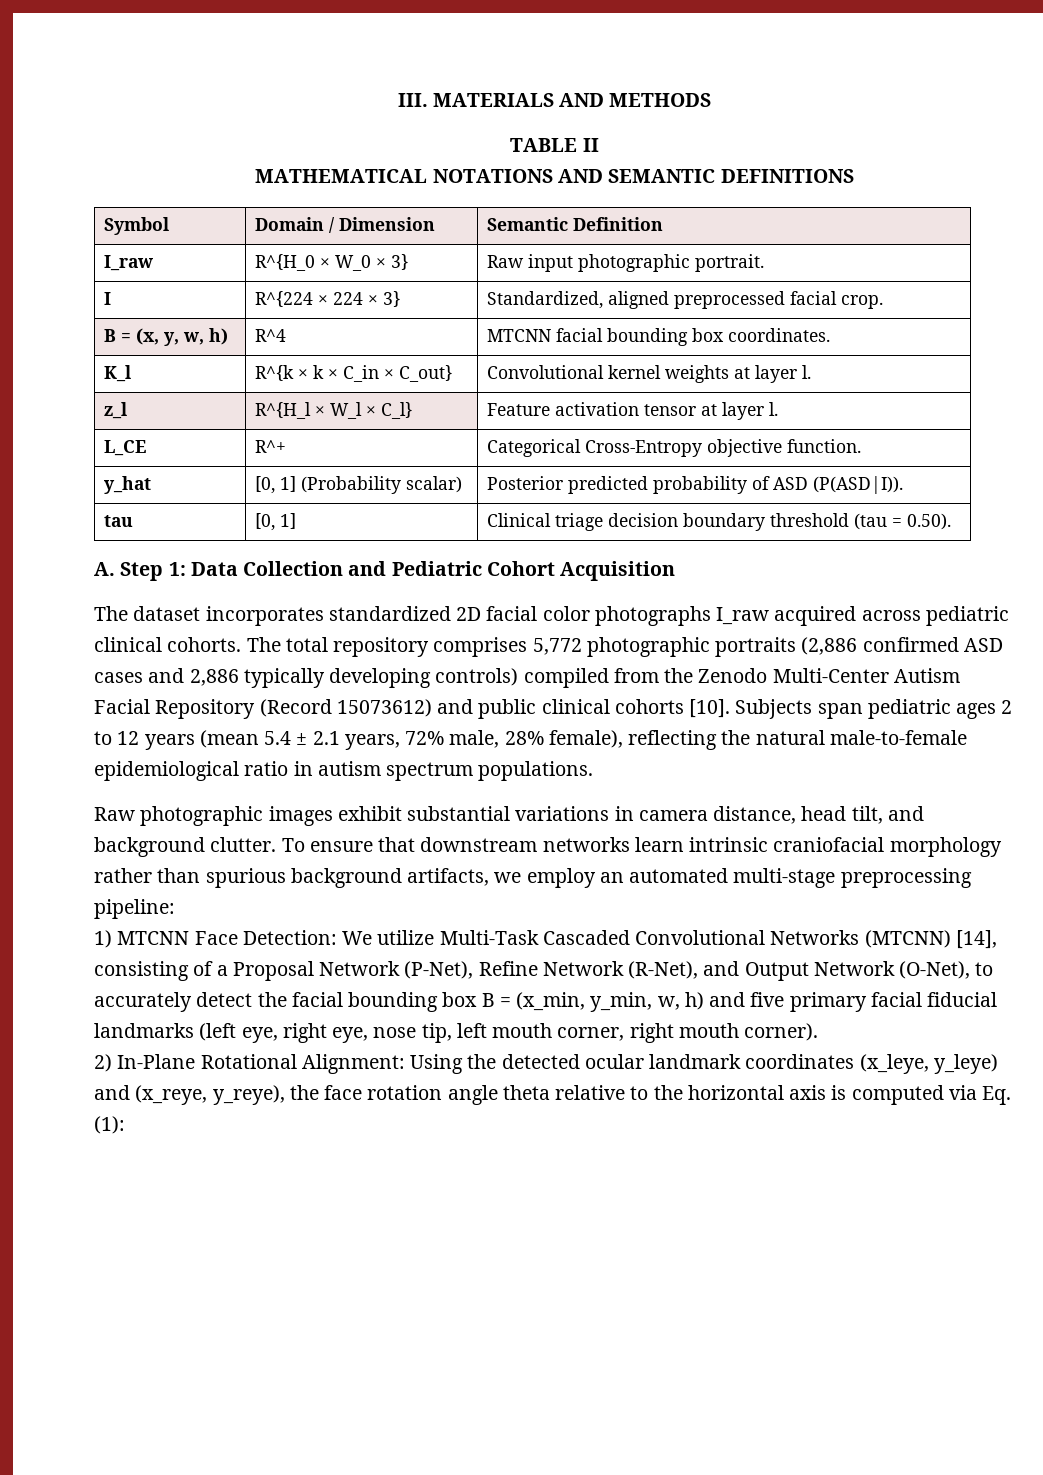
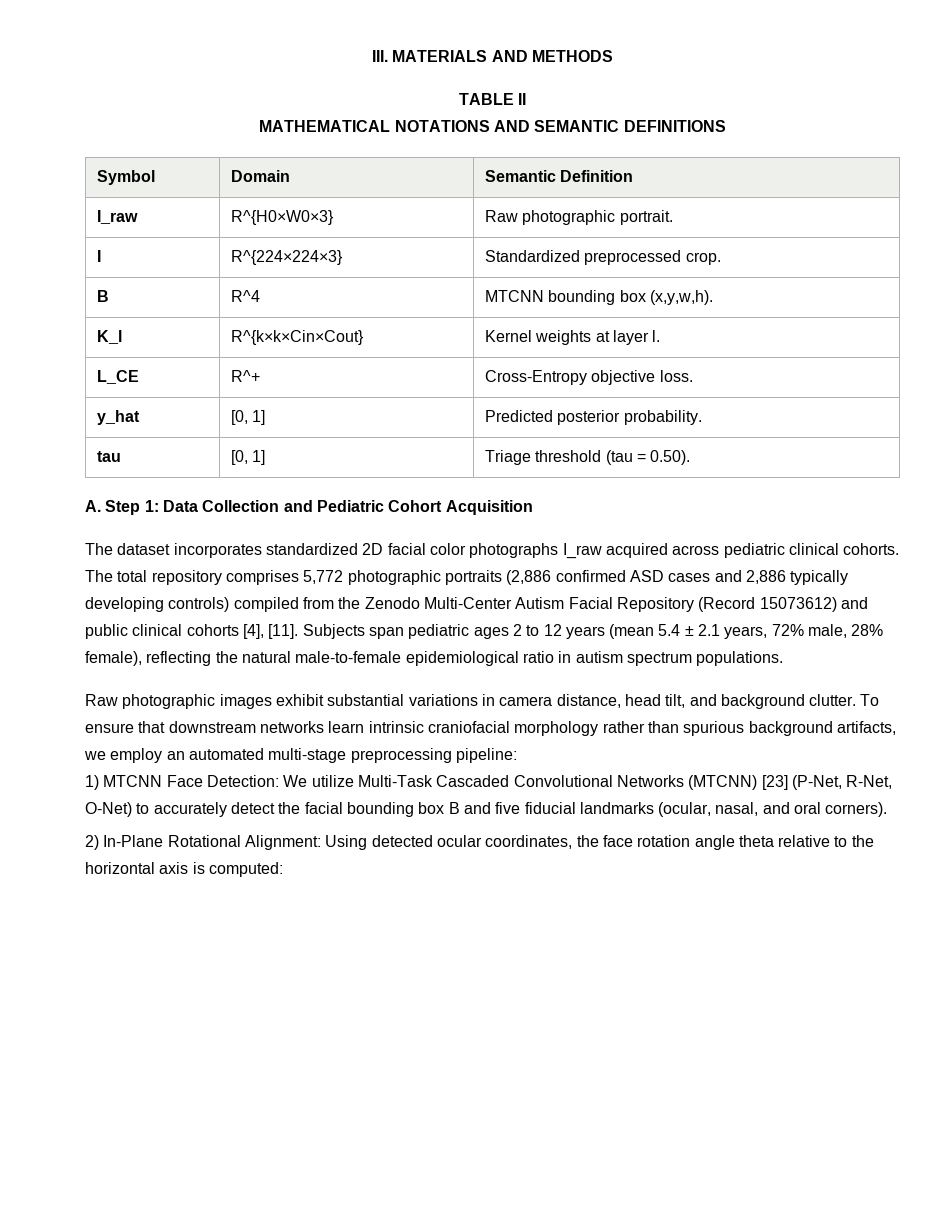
[329,217,436,233] / Dimension -> (291, 176) none
[255,254,409,271] [487,254,574,272] R^{H_0 × W_0 × 3} | Raw input -> [231,210,335,225] [485,210,519,222] R^{H0×W0×3} | Raw
[255,291,401,307] [487,291,884,309] [104,328,229,346] R^{224 × 224 × 3} | Standardized, aligned preprocessed facial crop. // B = (x, y, w, h) -> [231,250,344,265] [485,250,721,265] [97,290,110,302] R^{224×224×3} | Standardized preprocessed crop. // B
[556,328,831,346] facial bounding box coordinates. -> [548,290,714,305] bounding box (x,y,w,h).
[255,365,453,382] [487,365,812,383] [104,402,128,419] [255,402,413,419] [487,402,697,416] R^{k × k × C_in × C_out} | Convolutional kernel weights at layer l. // z_l | R^{H_l × W_l × C_l} | Feature activation tensor -> [231,330,365,345] [485,330,592,345] R^{k×k×Cin×Cout} | Kernel weights
[487,439,582,457] Categorical -> (261, 376) none
[787,439,862,453] function. -> [659,370,693,382] loss.
[301,476,463,494] [487,476,904,494] (Probability scalar) | Posterior predicted probability of ASD (P(ASD|I)). -> [485,410,702,425] | Predicted posterior probability.
[487,513,766,531] Clinical triage decision boundary -> [485,450,532,465] Triage
[689,699,731,718] [10]. -> [242,624,299,639] [4], [11].
[955,930,997,949] [94,961,971,981] [14], consisting of a Proposal Network (P-Net), Refine Network (R-Net), and Output Network (O-Net), -> [761,775,893,790] [85,802,132,817] [23] (P-Net, R-Net, O-Net)
[499,992,998,1012] [94,1023,819,1043] = (x_min, y_min, w, h) and five primary facial fiducial landmarks (left eye, right eye, nose tip, left mouth corner, right mouth corner). -> [463,802,888,817] and five fiducial landmarks (ocular, nasal, and oral corners).
[467,1054,497,1069] the -> (368, 842) none
[649,1054,998,1074] [94,1085,285,1105] landmark coordinates (x_leye, y_leye) and (x_reye, y_reye), -> [485,835,573,849] coordinates,
[851,1085,1012,1105] [94,1116,125,1134] computed via Eq. (1): -> [208,862,283,877] computed:

